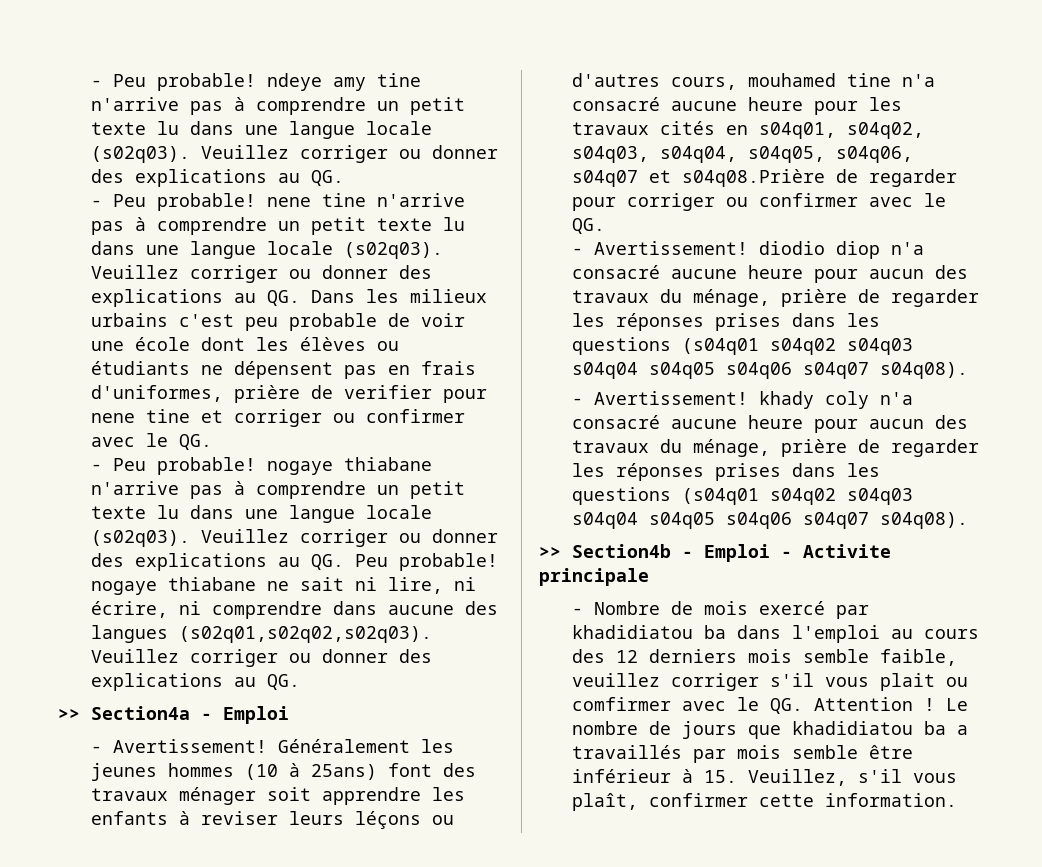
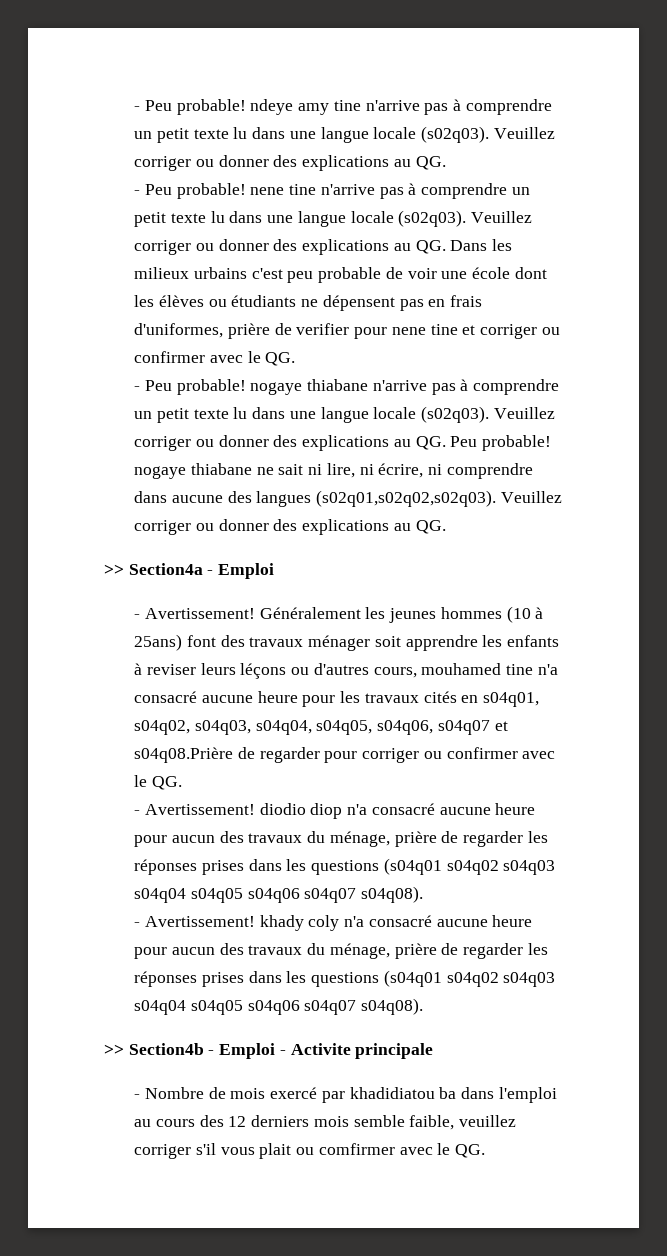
[814,697,969,711] [572,721,969,739] [572,745,914,763] [572,769,958,786] [572,793,958,811] Attention ! Le nombre de jours que khadidiatou ba a travaillés par mois semble être inférieur à 15. Veuillez, s'il vous plaît, confirmer cette information. -> (485, 1151) none

